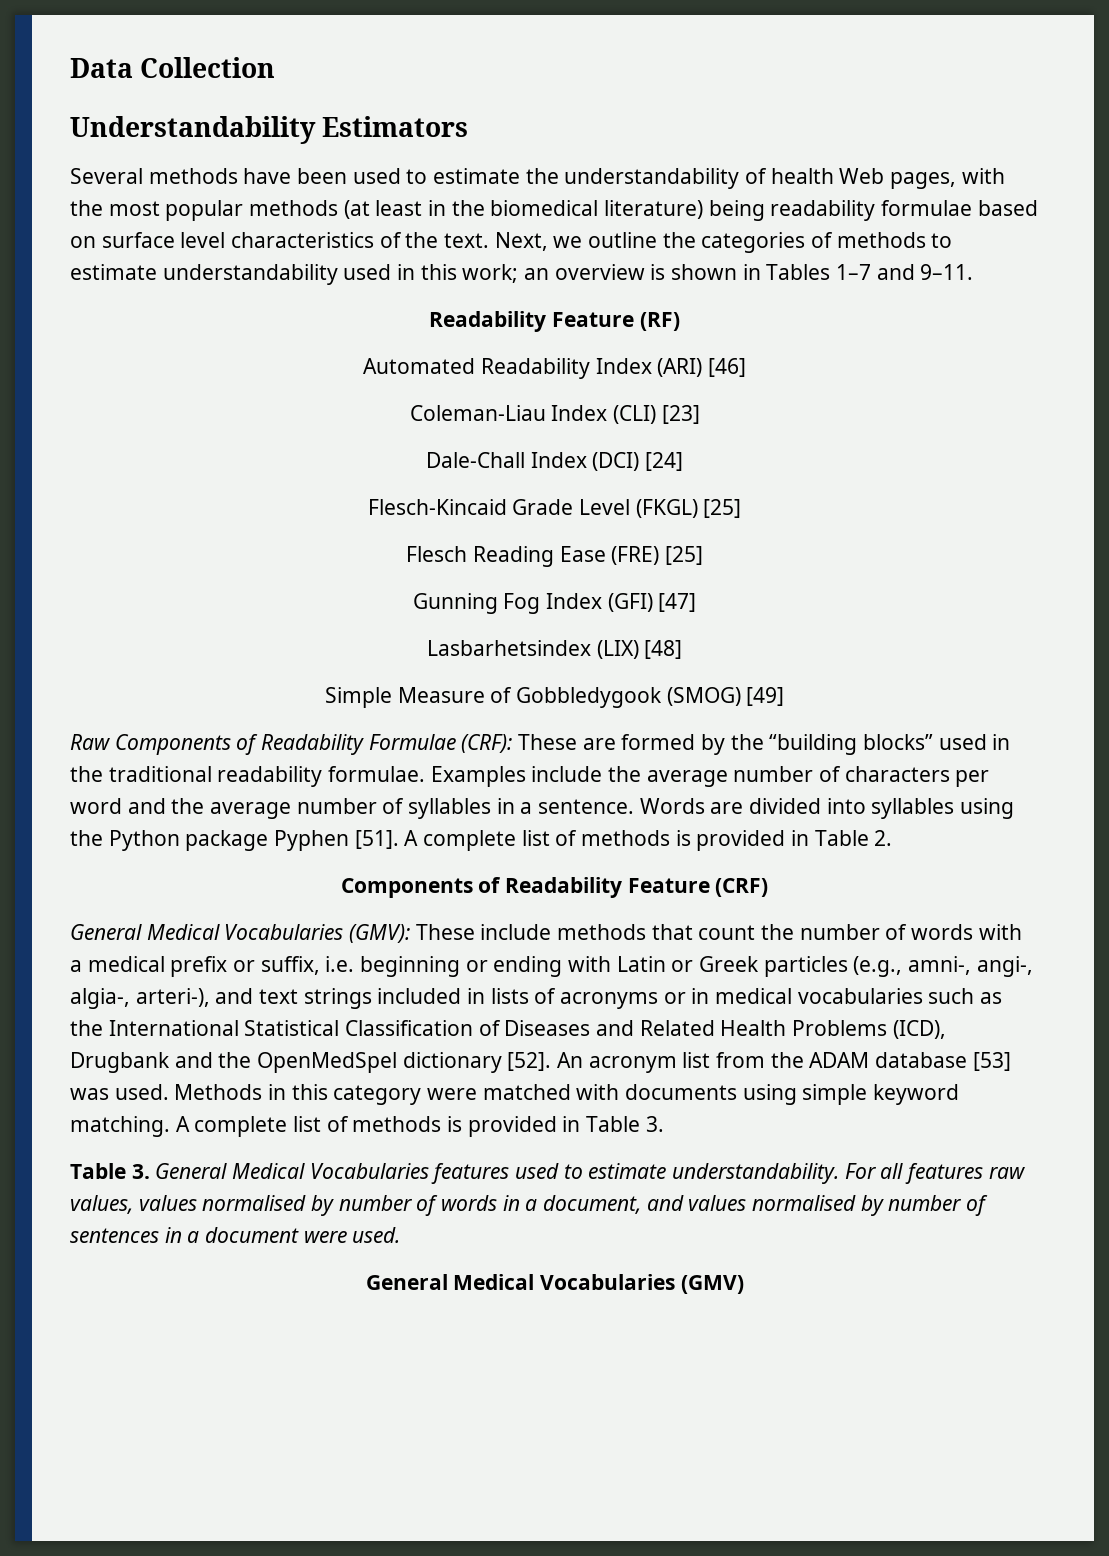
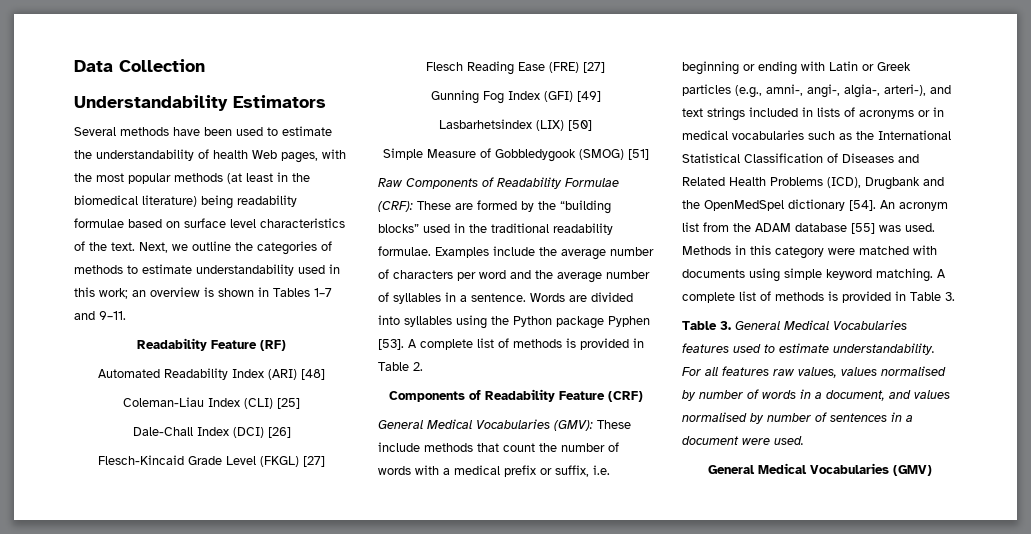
[707,358,746,377] [46] -> [301,369,325,380] [48]
[661,405,700,424] [23] -> [277,398,300,409] [25]
[645,452,684,471] [24] -> [267,427,291,438] [26]
[703,499,742,518] [25] -> [303,456,325,467] [27]
[664,546,703,565] [25] -> [583,62,605,73] [27]
[658,593,697,612] [47] -> [576,91,601,102] [49]
[644,640,683,659] [48] -> [568,120,592,131] [50]
[746,687,785,706] [49] -> [627,149,649,160] [51]
[354,830,399,849] [51]. -> [378,339,404,350] [53].
[507,1052,552,1071] [52]. -> [849,200,876,211] [54].
[972,1052,1011,1071] [53] -> [851,223,875,234] [55]

